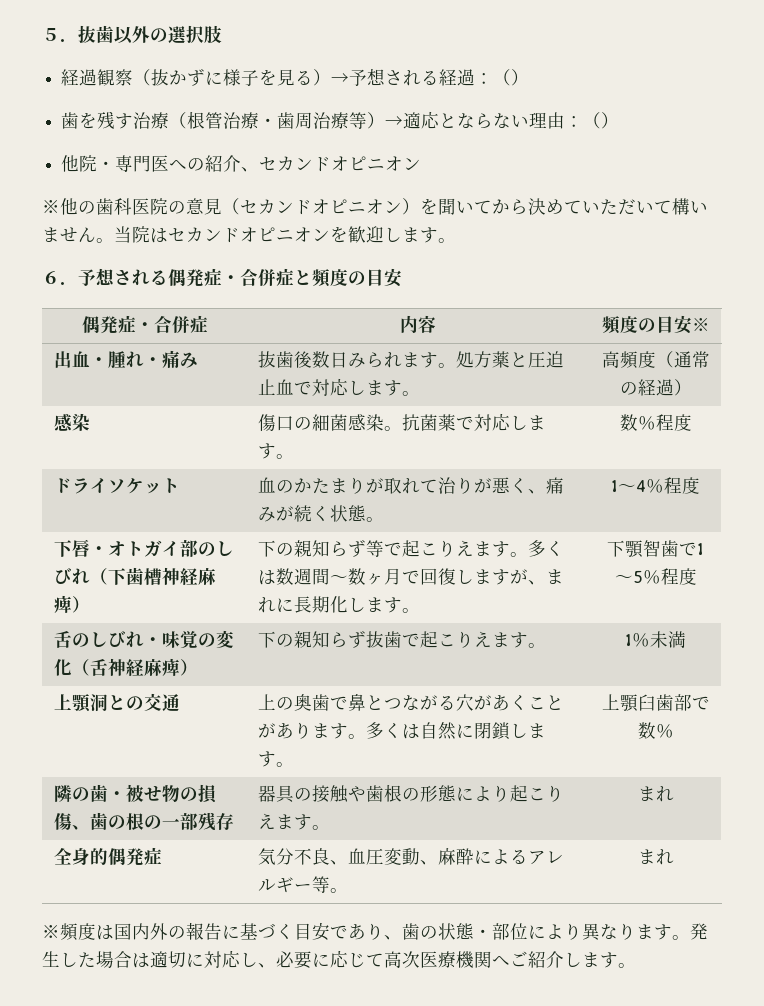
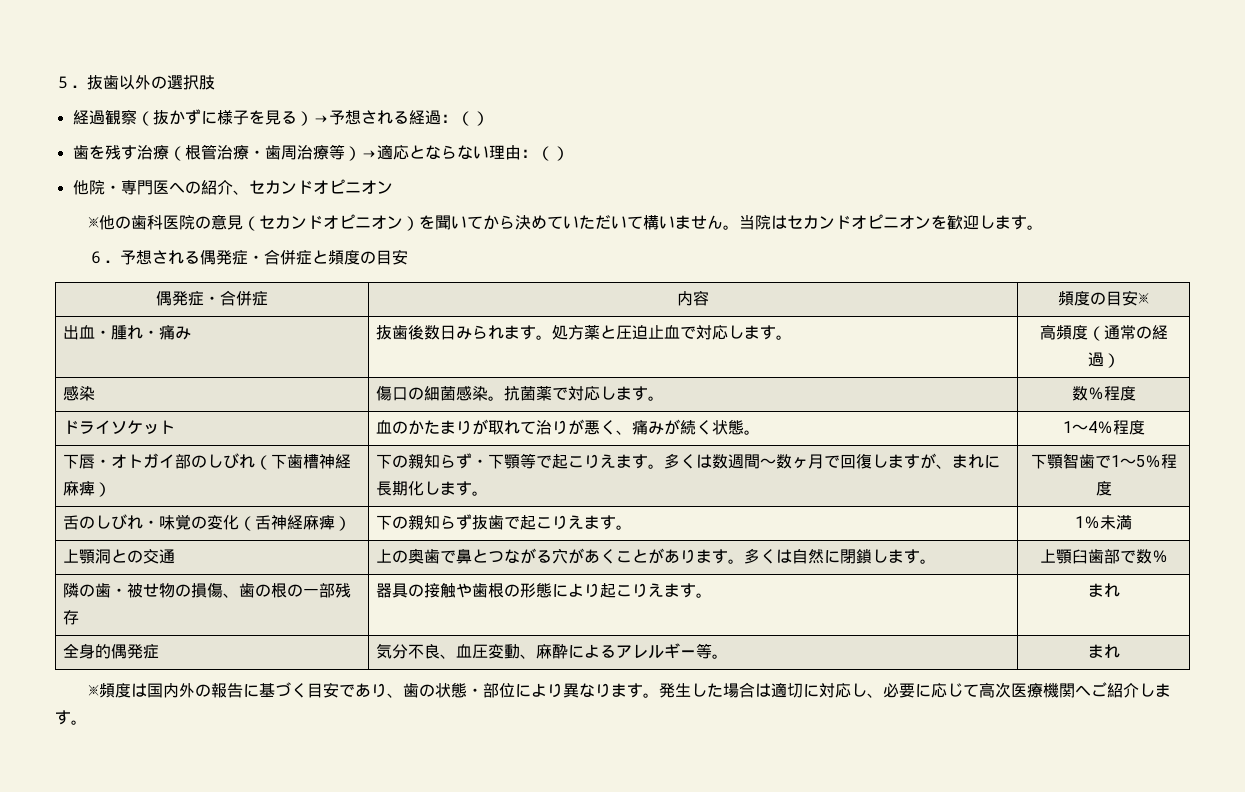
(366, 548) none -> [472,454,521,469] ・下顎

